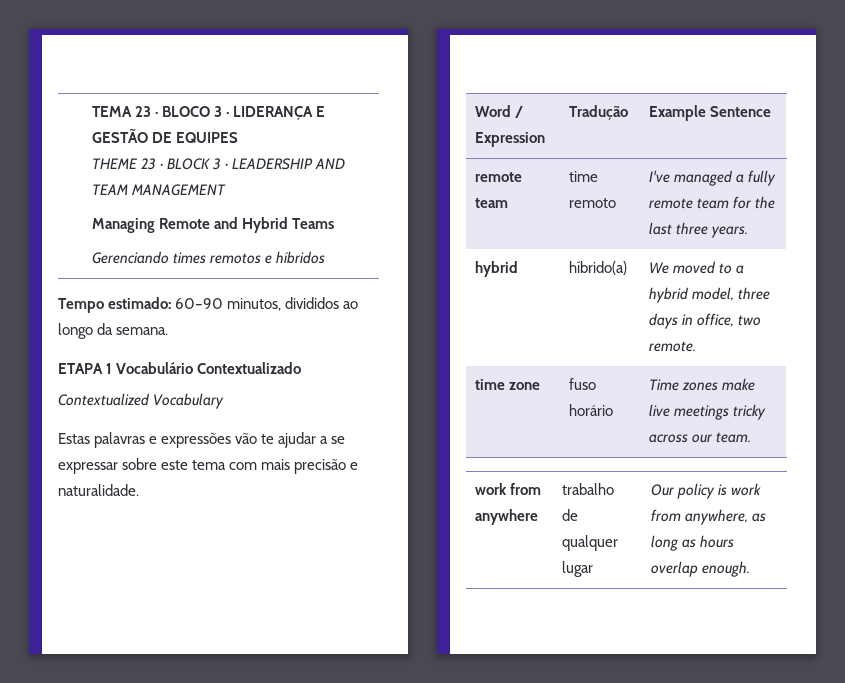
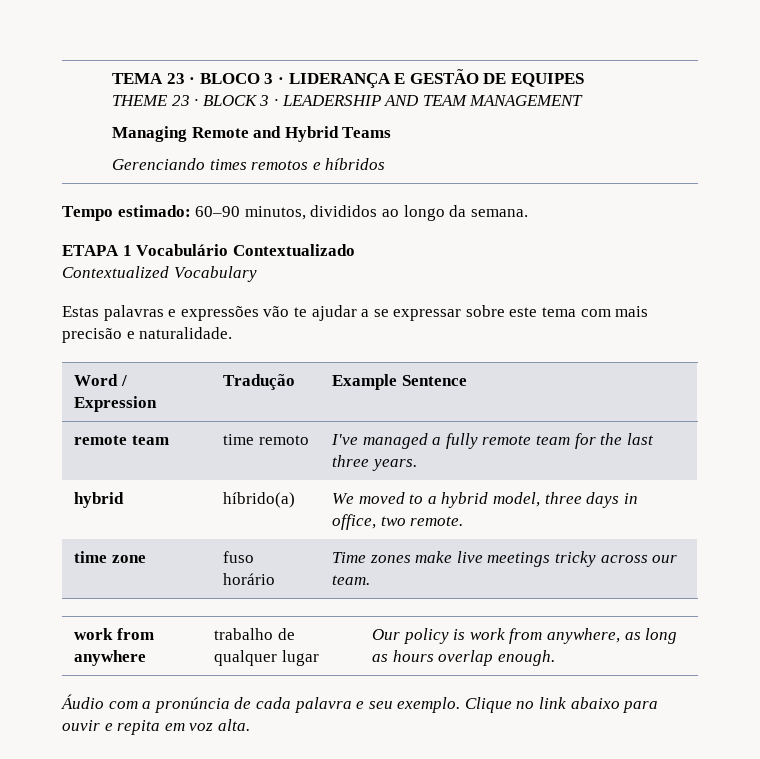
(751, 569) none -> [61,694,659,713] [62,719,250,735] // Áudio com a pronúncia de cada palavra e seu exemplo. Clique no link abaixo para ouvir e repita em voz alta.

